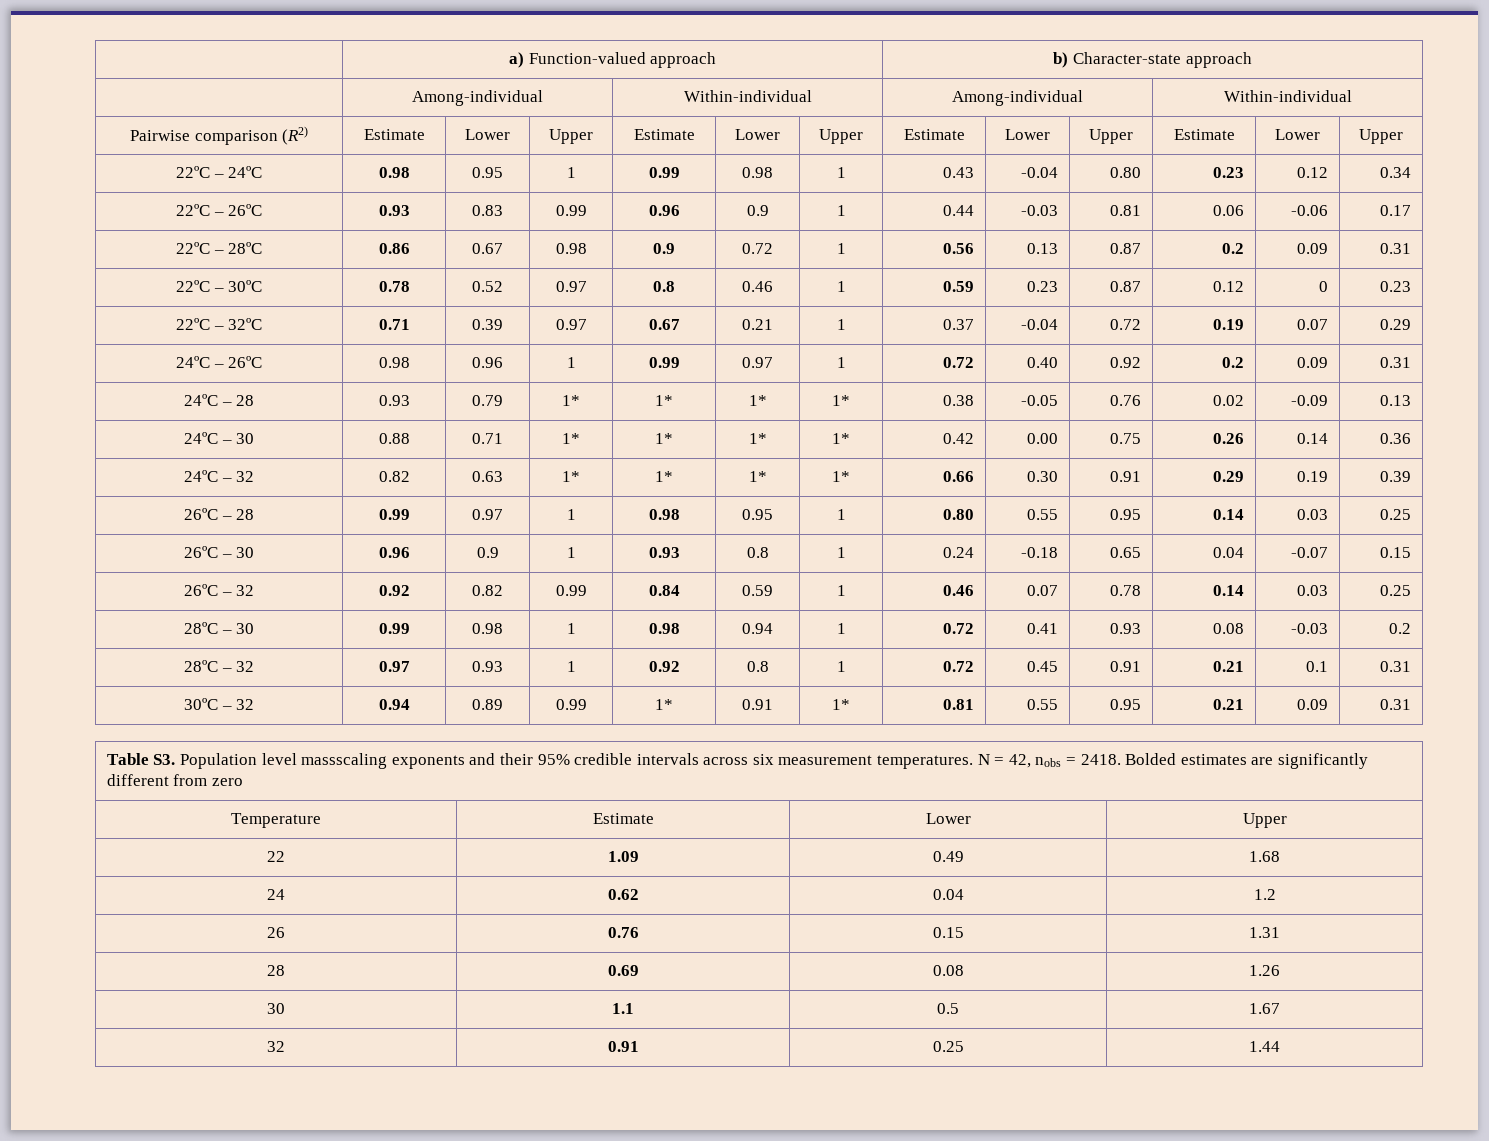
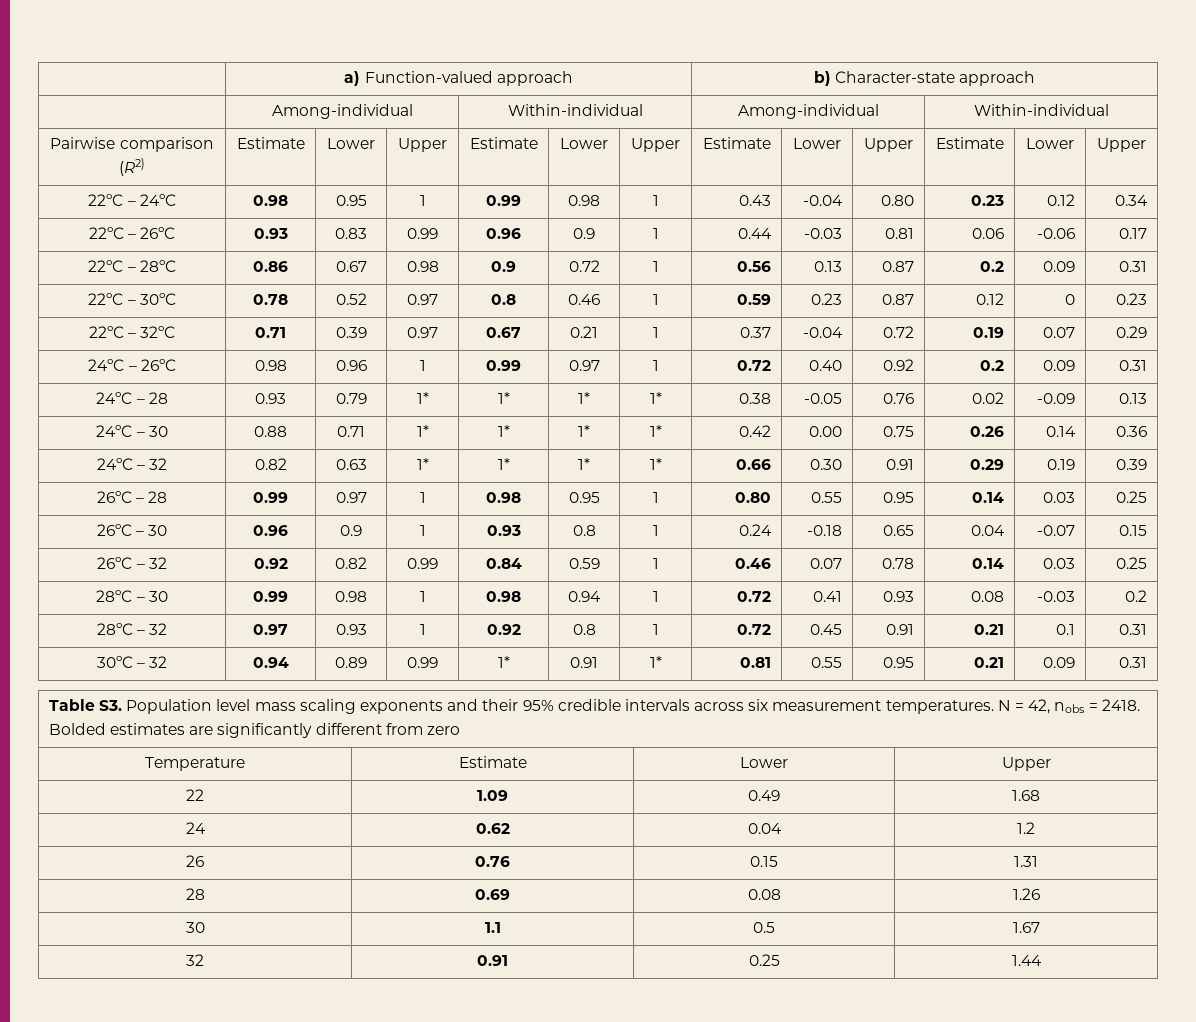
[301,753,388,769] massscaling -> [254,699,356,714] mass scaling

